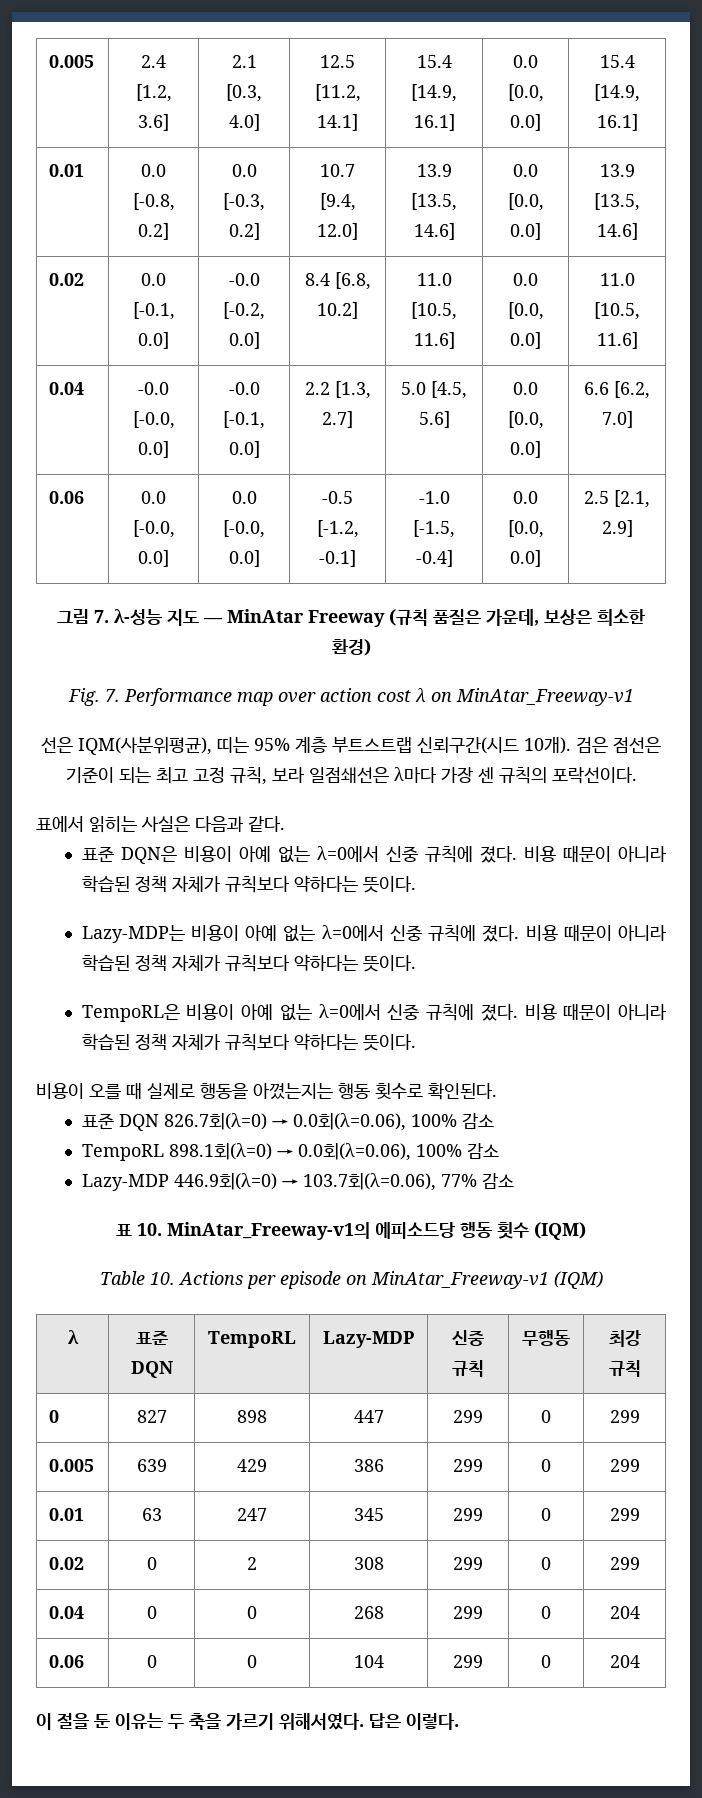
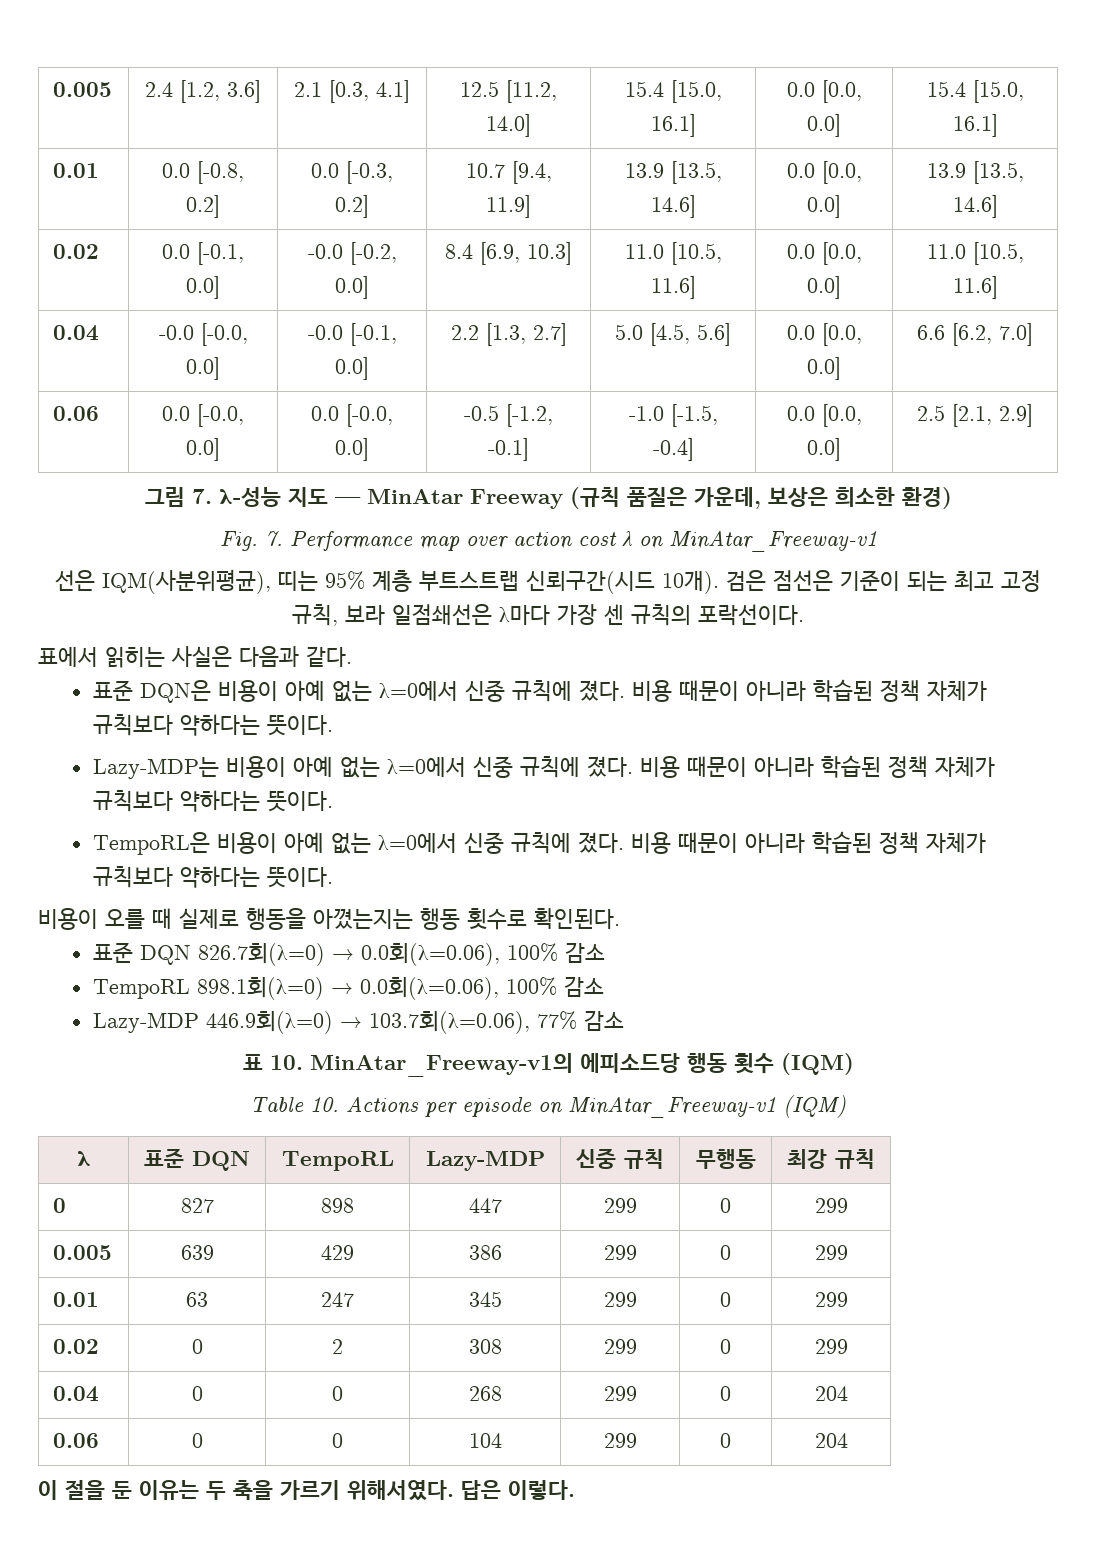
[228,114,260,131] 4.0] -> [376,80,410,103] 4.1]
[317,114,358,131] [416,55,452,68] [411,84,457,102] 14.1] | 15.4 [14.9, -> [486,114,531,137] [624,80,722,103] 14.0] | 15.4 [15.0,
[594,84,640,102] [14.9, -> [972,80,1024,103] [15.0,
[317,223,358,240] 12.0] -> [486,195,531,218] 11.9]
[334,272,371,290] [317,302,358,319] [6.8, 10.2] -> [480,242,572,265] [6.9, 10.3]

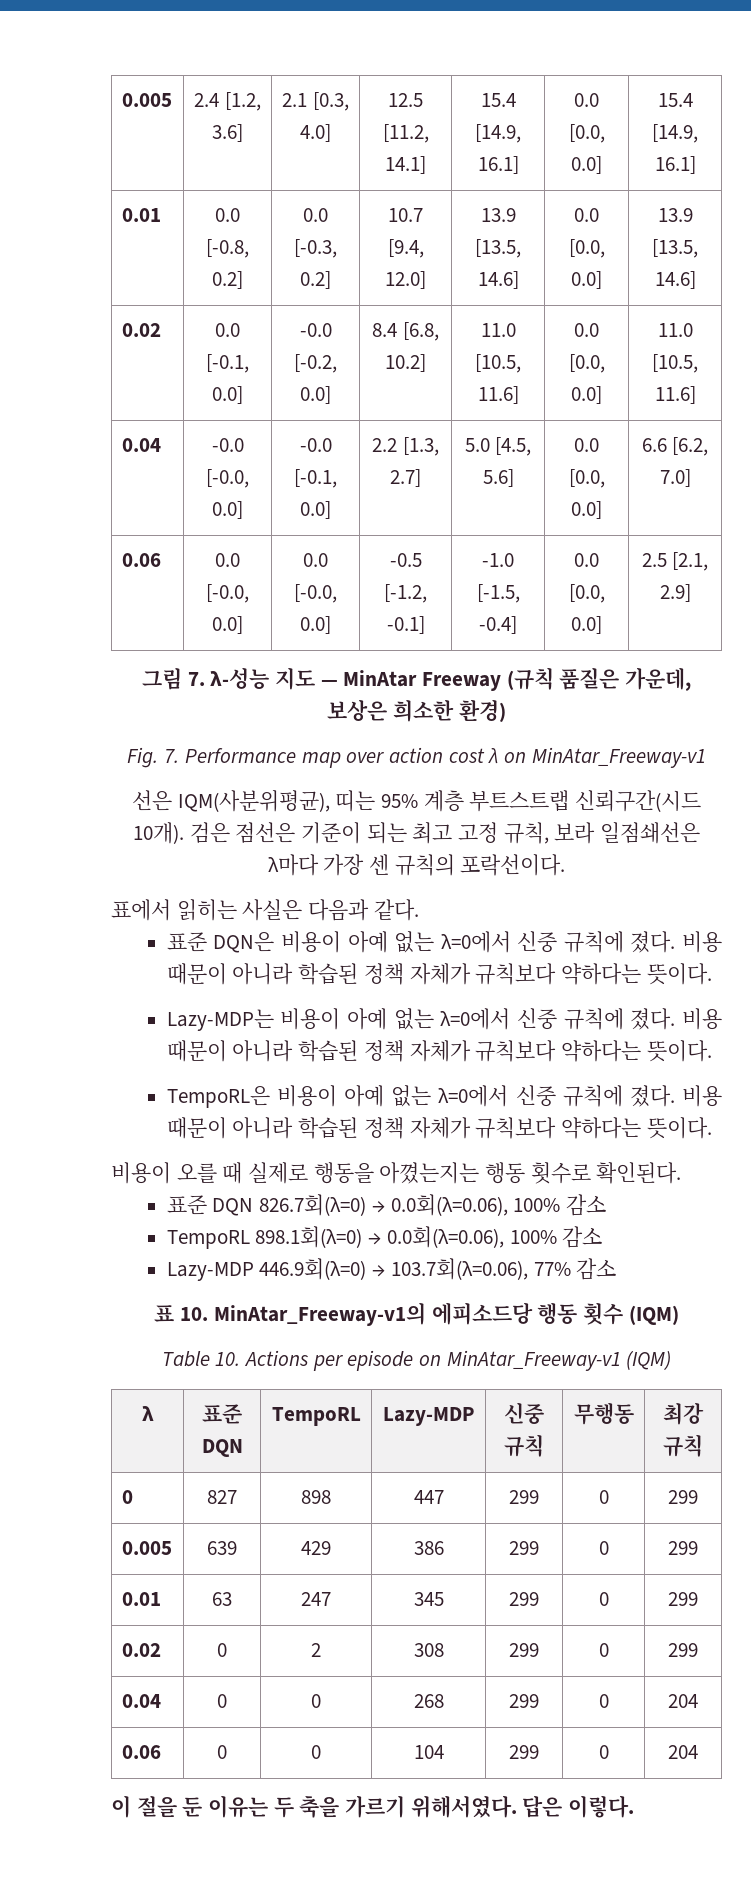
[376,80,410,103] 4.1] -> [300,124,331,142] 4.0]
[486,114,531,137] [624,80,722,103] 14.0] | 15.4 [15.0, -> [385,156,426,174] [480,93,516,107] [475,124,521,143] 14.1] | 15.4 [14.9,
[972,80,1024,103] [15.0, -> [652,124,698,143] [14.9,
[486,195,531,218] 11.9] -> [385,271,426,289] 12.0]
[480,242,572,265] [6.9, 10.3] -> [402,322,439,341] [385,354,426,372] [6.8, 10.2]

